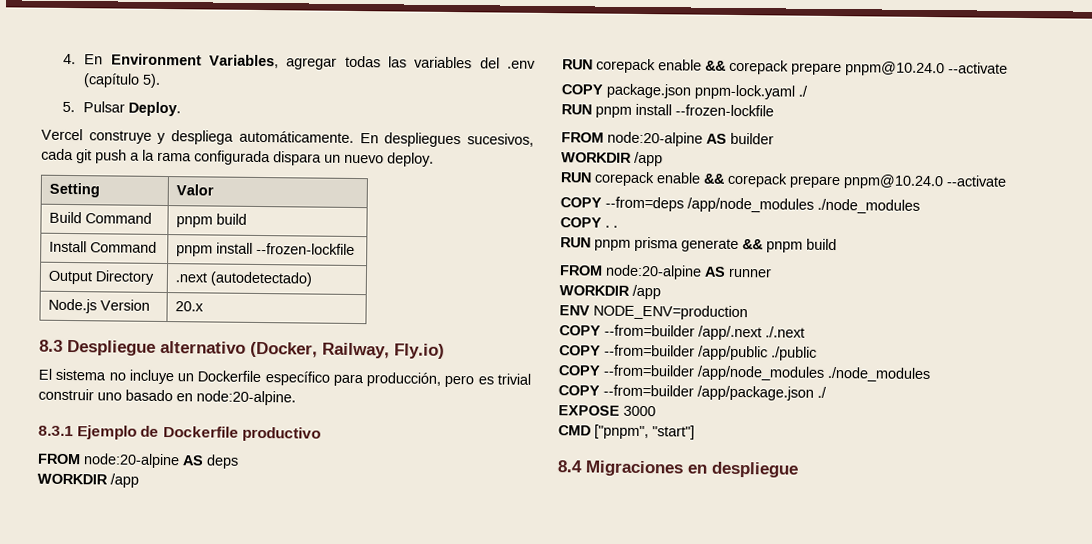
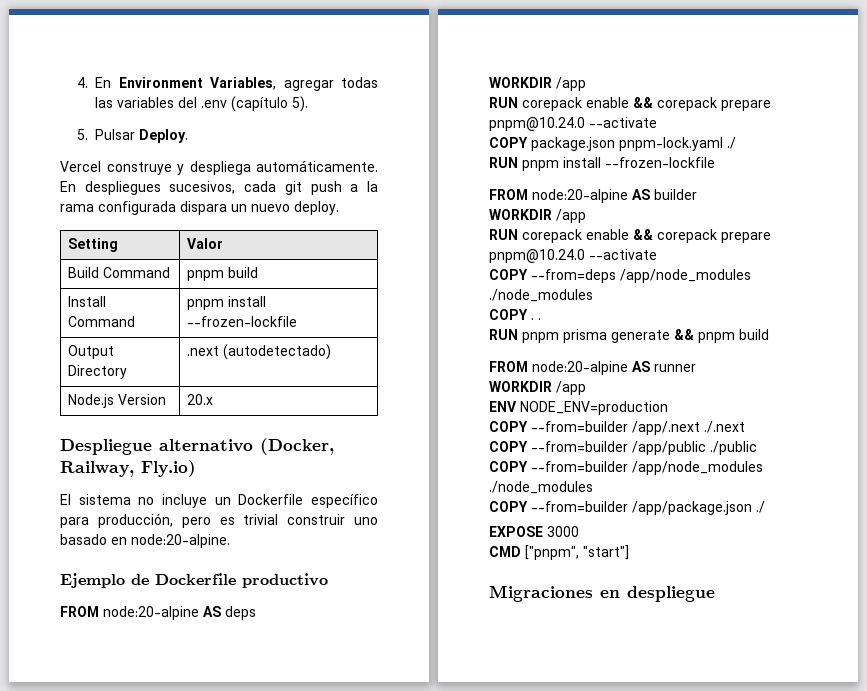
[39,339,63,352] 8.3 -> (214, 399) none
[38,425,74,437] 8.3.1 -> (230, 541) none
[557,460,583,473] 8.4 -> (629, 552) none

